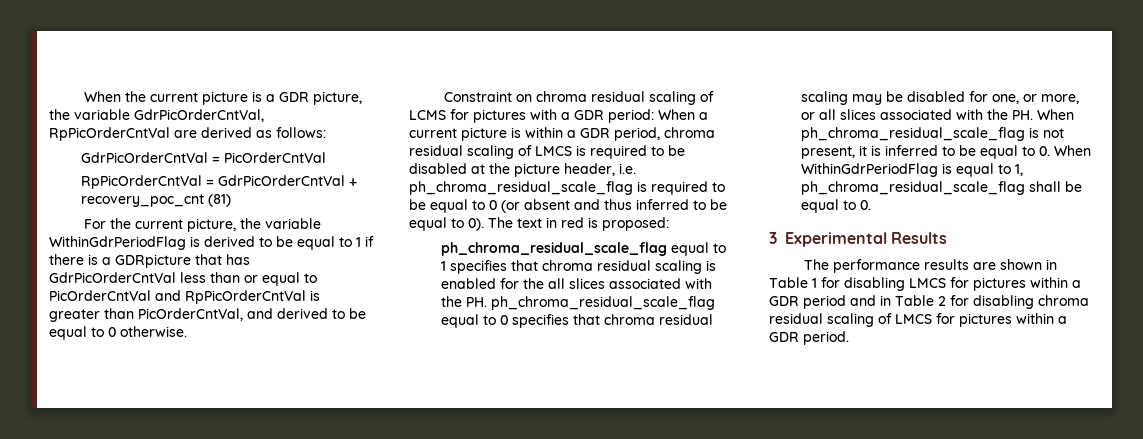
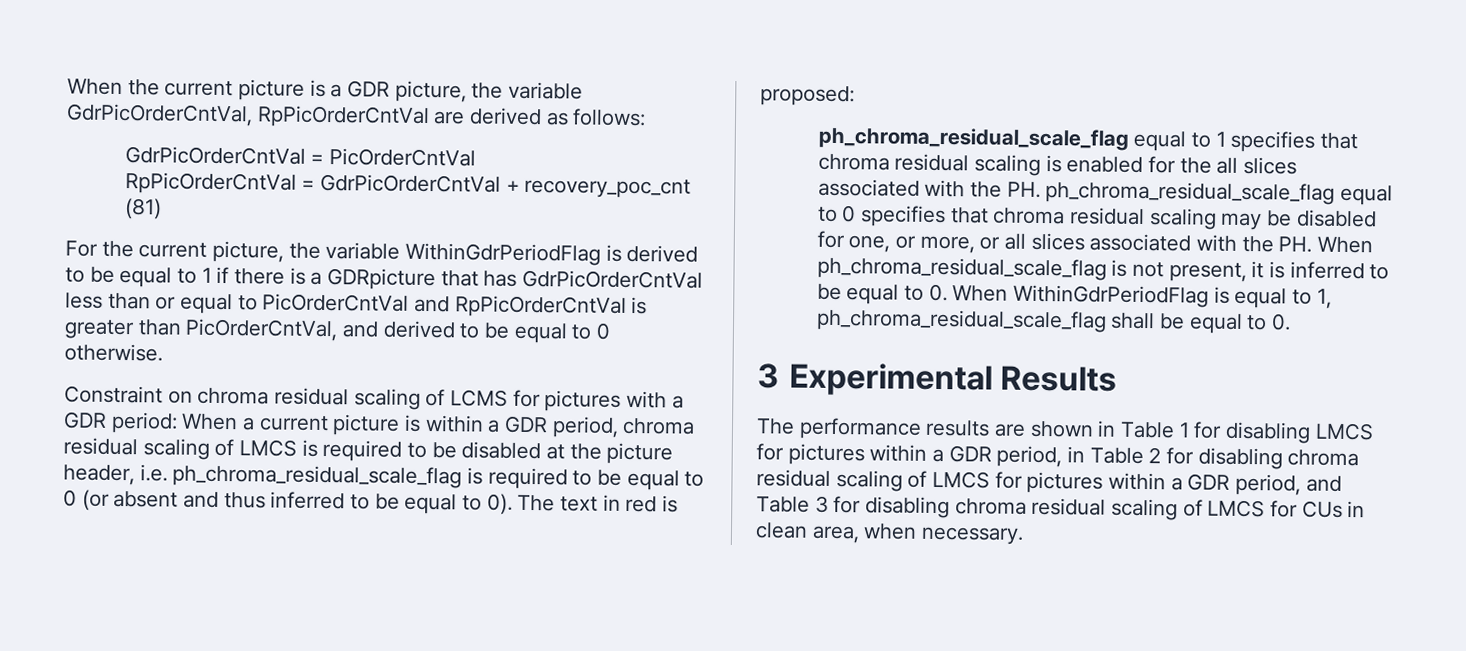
[803,295,876,309] period and -> [996,445,1063,468] period,
[803,331,849,345] period. -> [1235,473,1342,496] [756,495,1366,521] [755,522,1025,545] period, and Table 3 for disabling chroma residual scaling of LMCS for CUs in clean area, when necessary.

